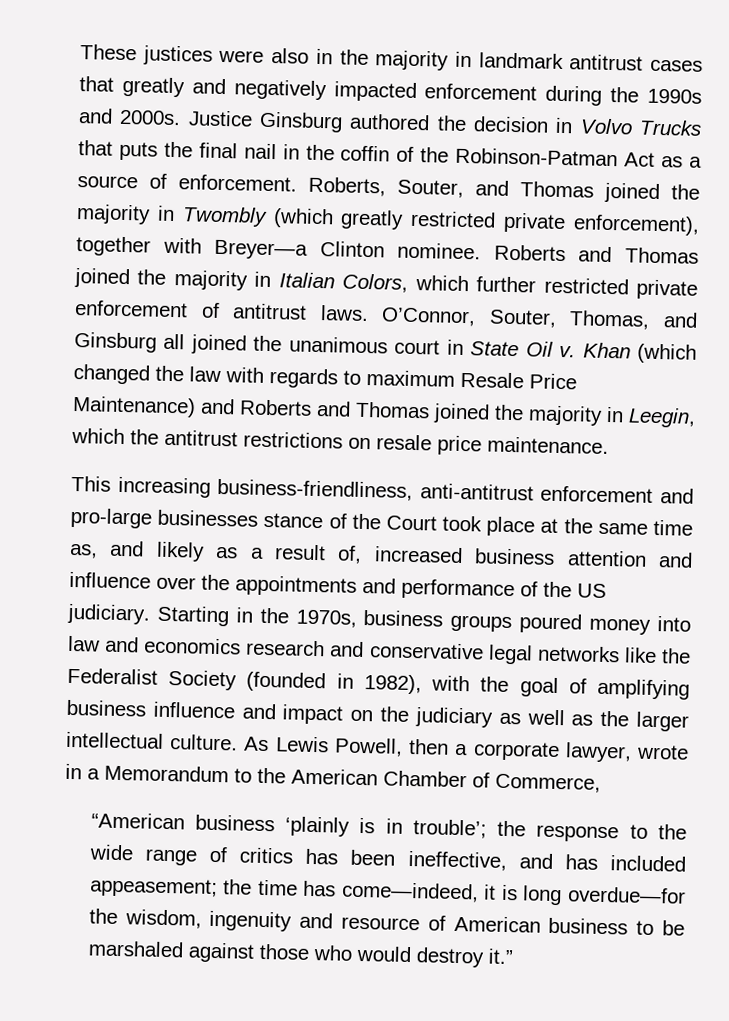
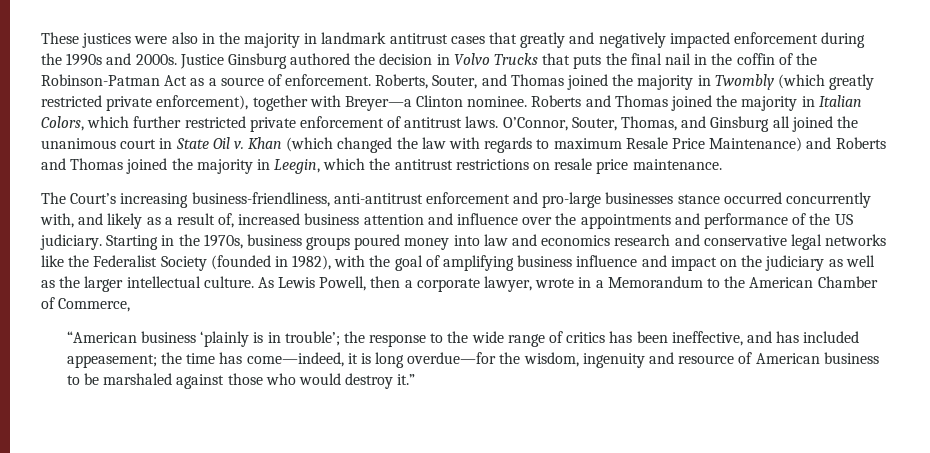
[71,475,111,492] This -> [41,192,117,204] The Court’s
[328,513,693,537] [69,543,98,559] of the Court took place at the same time as, -> [723,192,872,208] [40,213,74,228] occurred concurrently with,

